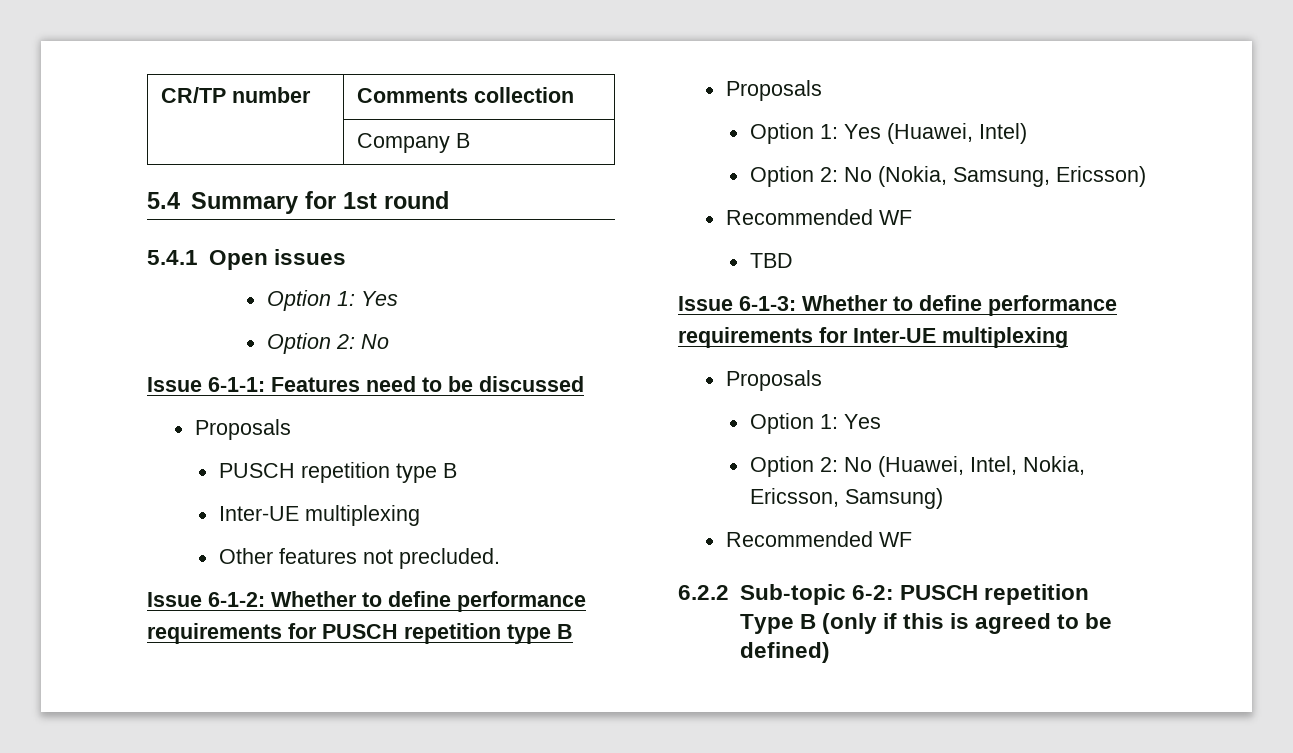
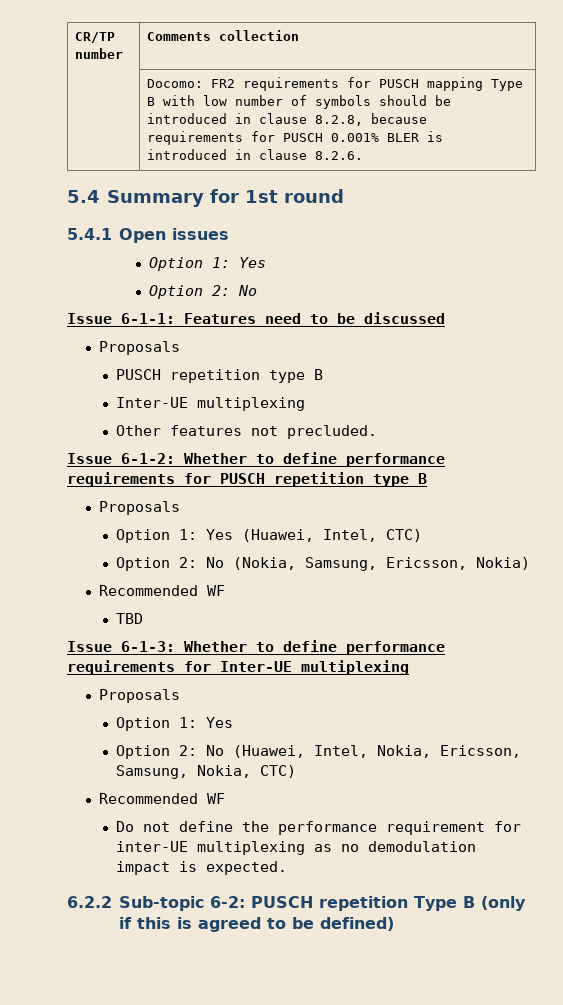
[356,133,470,153] Company B -> [147,77,524,91] [147,95,452,109] [147,113,428,126] [147,131,444,145] [147,149,364,160] Docomo: FR2 requirements for PUSCH mapping Type B with low number of symbols should be introduced in clause 8.2.8, because requirements for PUSCH 0.001% BLER is introduced in clause 8.2.6.
[978,123,1027,144] Intel) -> [322,529,422,542] Intel, CTC)
[1055,166,1146,187] Ericsson) -> [385,557,530,570] Ericsson, Nokia)
[844,488,943,509] [725,531,912,547] Samsung) // Recommended WF -> [115,765,296,779] [99,793,226,804] [115,821,521,835] [115,841,476,855] [115,861,287,875] Samsung, Nokia, CTC) // Recommended WF // Do not define the performance requirement for inter-UE multiplexing as no demodulation impact is expected.

